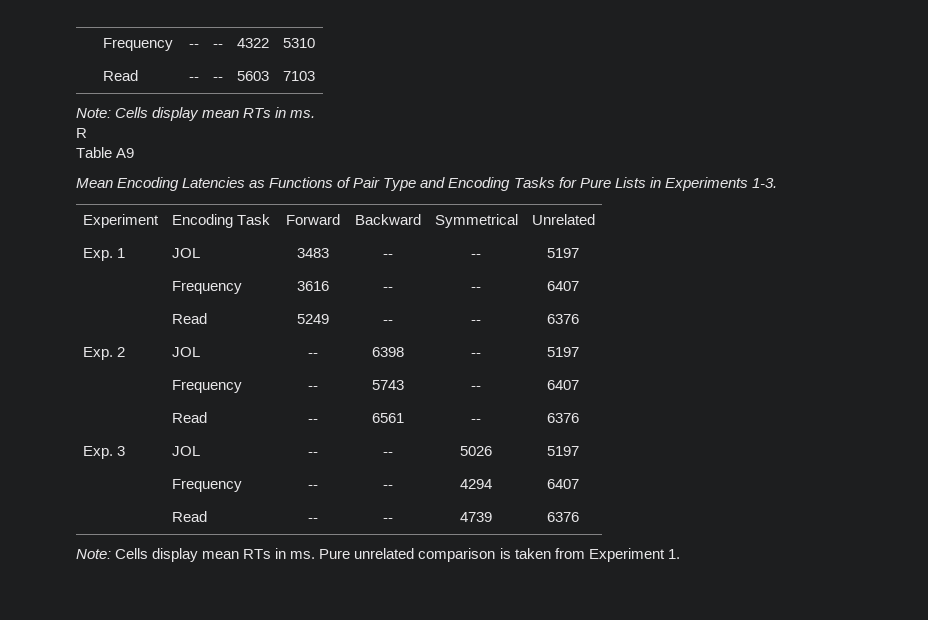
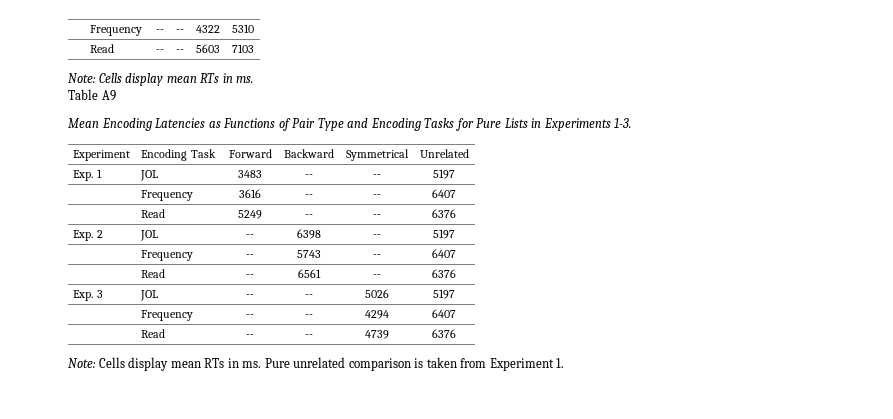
[76,128,87,138] // R -> (254, 79) none

